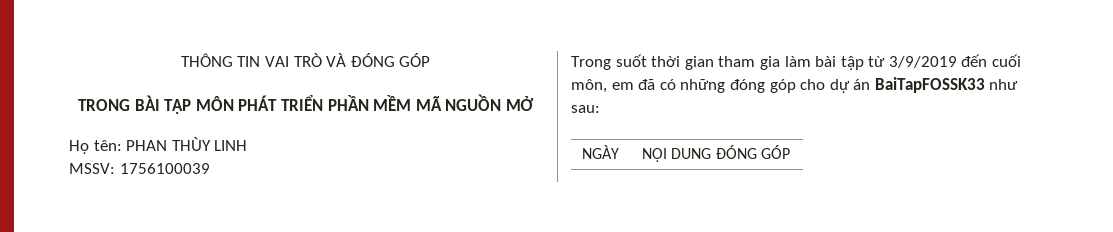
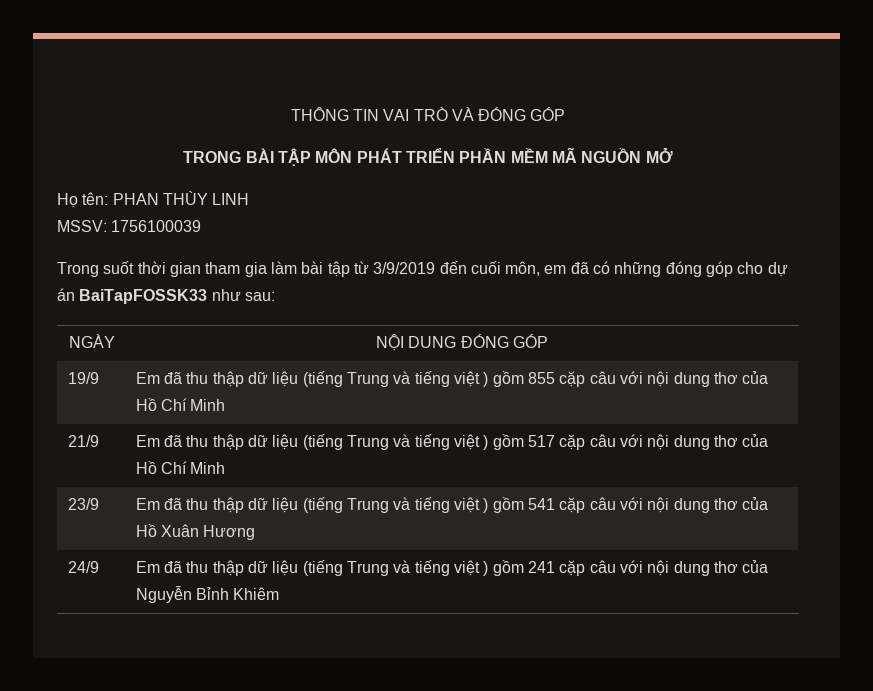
(790, 152) none -> [67,372,99,384] [135,371,769,387] [135,398,226,411] [67,435,99,447] [135,434,769,450] [135,461,226,474] [67,498,99,510] [135,497,769,513] [135,524,256,540] [67,561,99,573] [135,560,769,576] [135,586,280,603] // 19/9 | Em đã thu thập dữ liệu (tiếng Trung và tiếng việt ) gồm 855 cặp câu với nội dung thơ của Hồ Chí Minh // 21/9 | Em đã thu thập dữ liệu (tiếng Trung và tiếng việt ) gồm 517 cặp câu với nội dung thơ của Hồ Chí Minh // 23/9 | Em đã thu thập dữ liệu (tiếng Trung và tiếng việt ) gồm 541 cặp câu với nội dung thơ của Hồ Xuân Hương // 24/9 | Em đã thu thập dữ liệu (tiếng Trung và tiếng việt ) gồm 241 cặp câu với nội dung thơ của Nguyễn Bỉnh Khiêm

